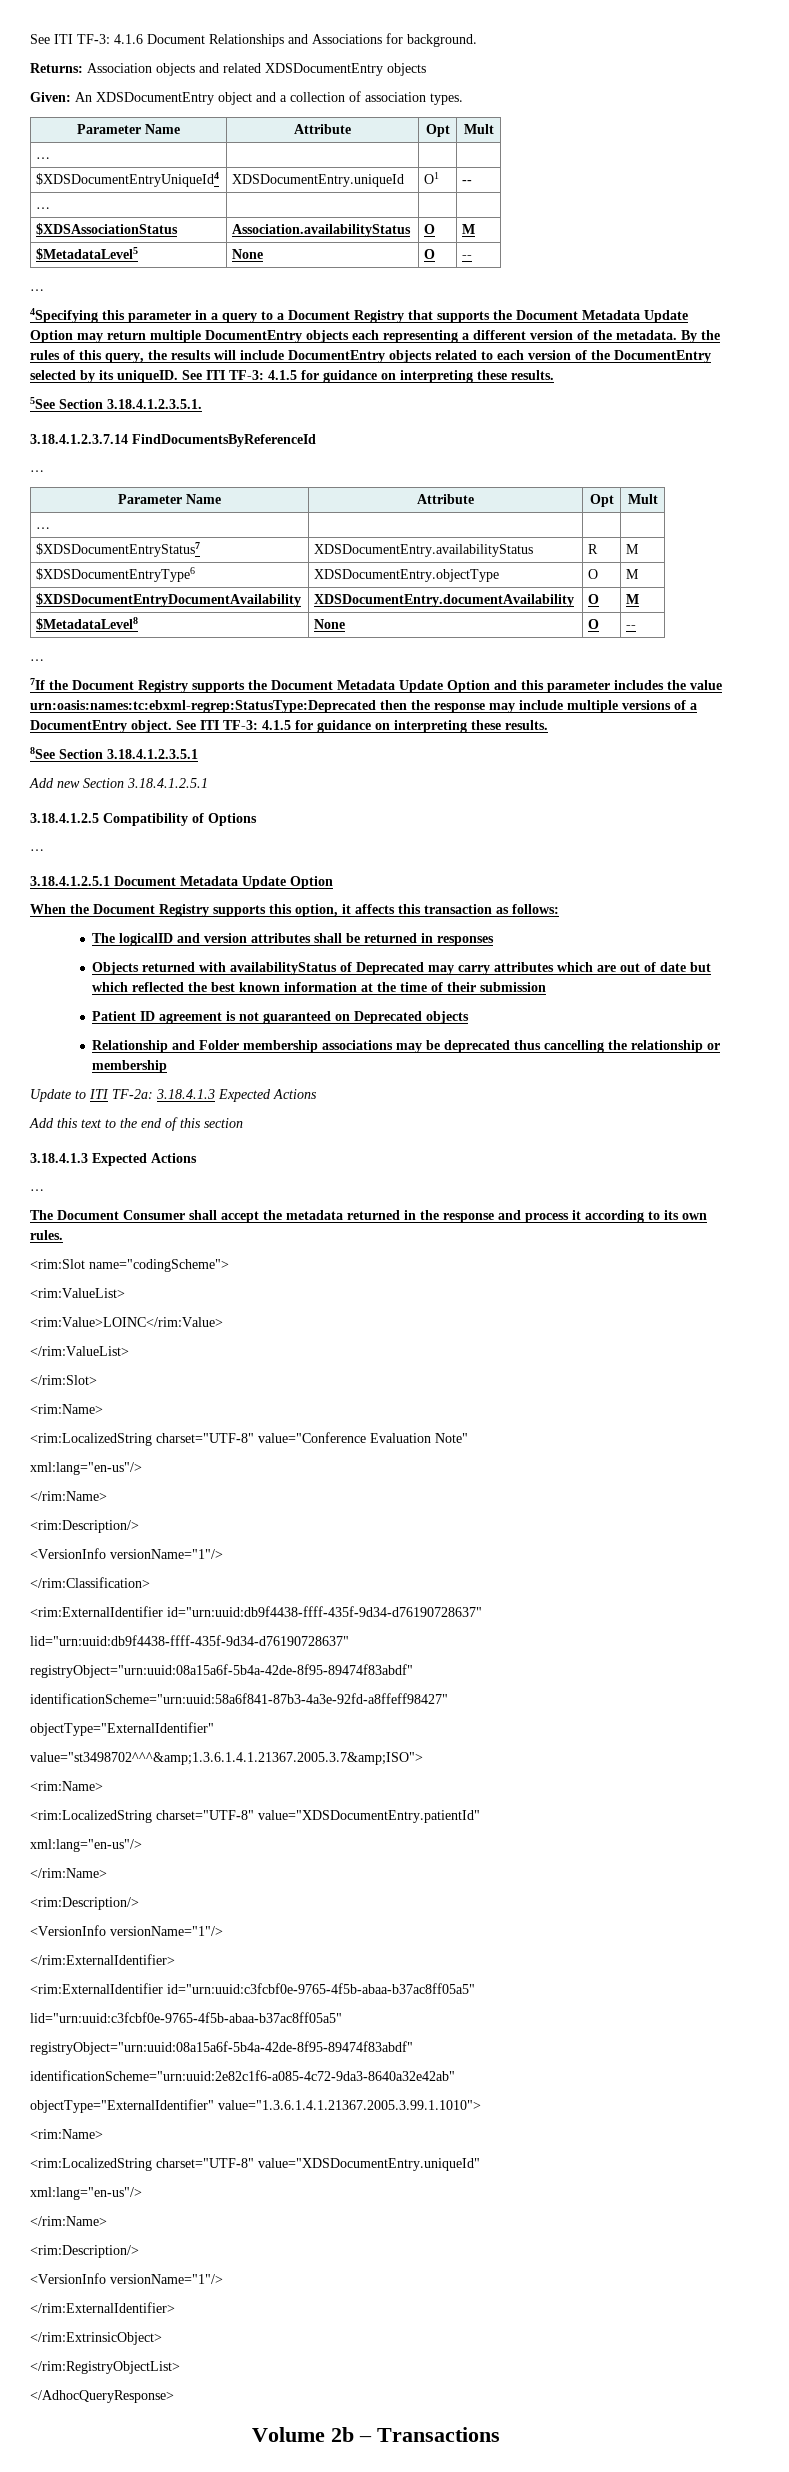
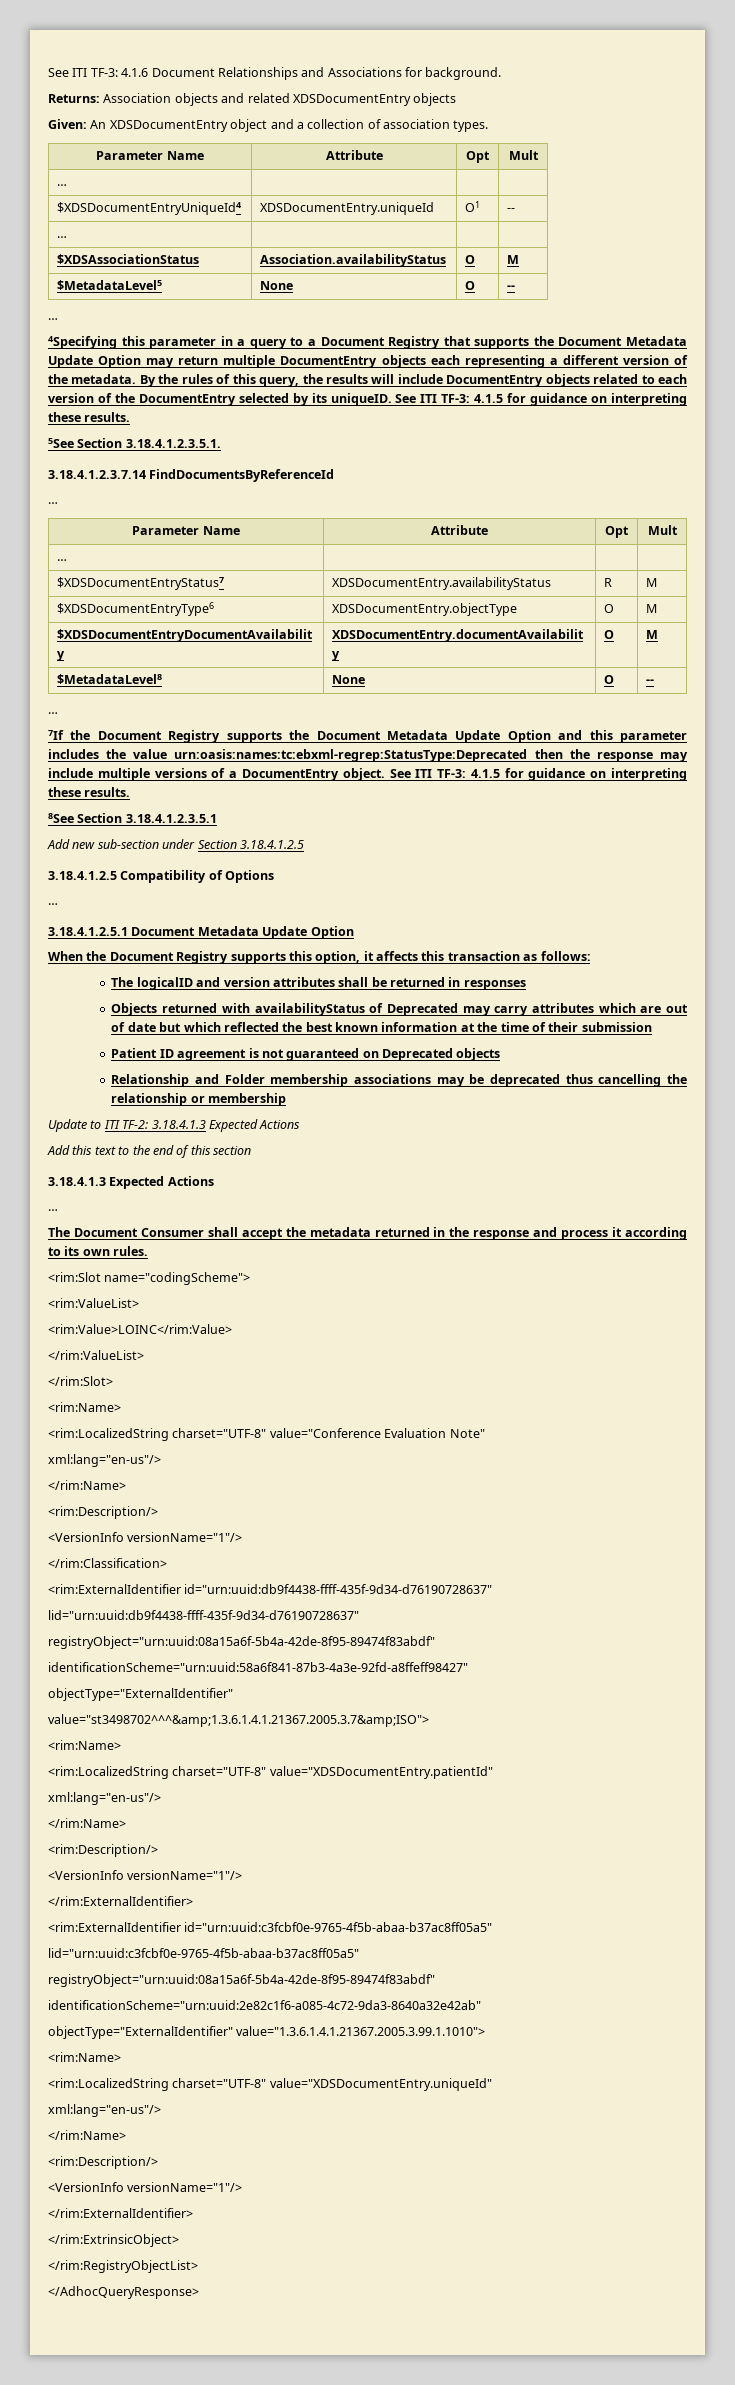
[83,778,208,788] Section 3.18.4.1.2.5.1 -> [97,839,304,849] sub-section under Section 3.18.4.1.2.5
[112,1089,153,1099] TF-2a: -> [122,1120,149,1129] TF-2:
[252,2427,500,2442] // Volume 2b – Transactions -> (199, 2292) none

